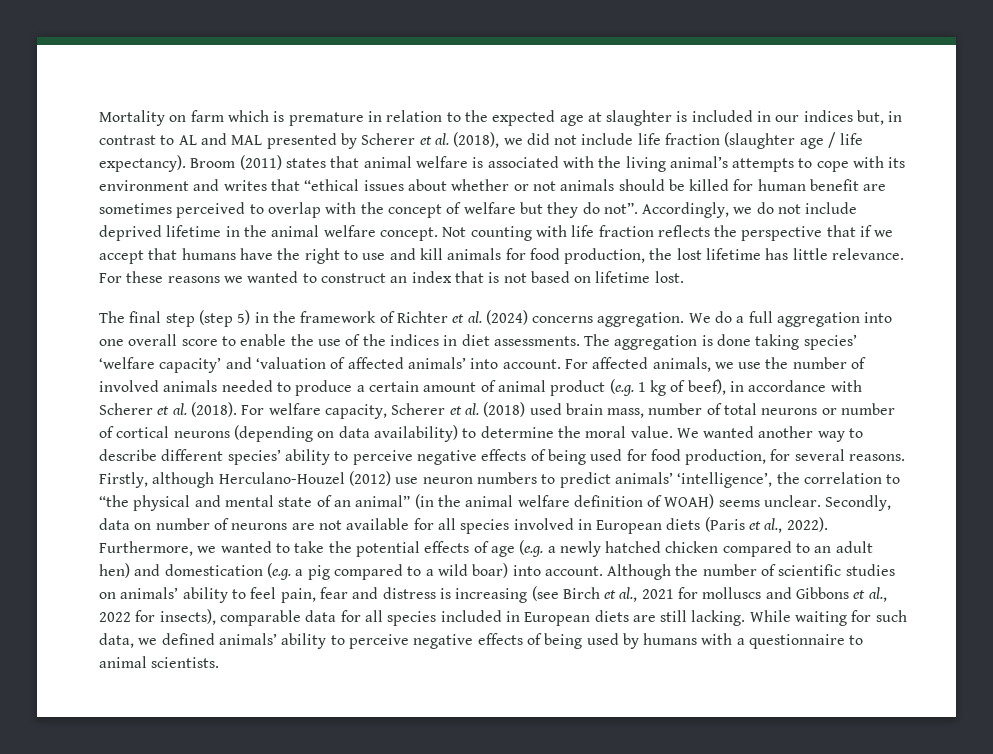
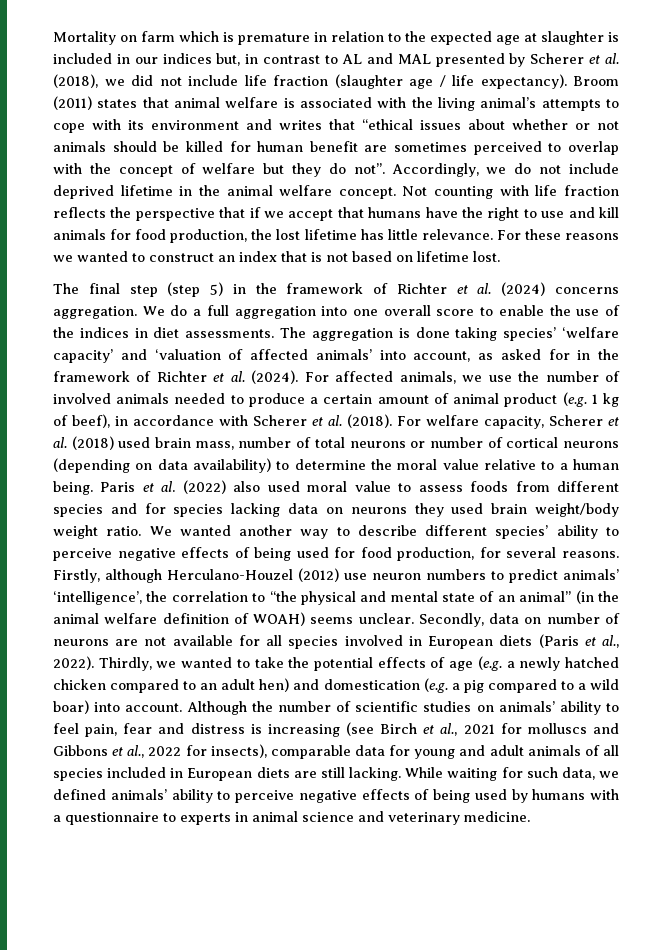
[502,359,561,369] account. -> [413,349,619,362] [53,370,299,384] account, as asked for in the framework of Richter et al. (2024).
[630,426,673,438] value. -> [442,459,619,470] [53,480,619,495] [53,503,619,517] [53,525,142,539] value relative to a human being. Paris et al. (2022) also used moral value to assess foods from different species and for species lacking data on neurons they used brain weight/body weight ratio.
[99,541,193,556] Furthermore, -> [98,657,152,671] Thirdly,
(361, 616) none -> [414,745,600,759] young and adult animals of
[99,656,220,668] animal scientists. -> [180,811,530,825] experts in animal science and veterinary medicine.

